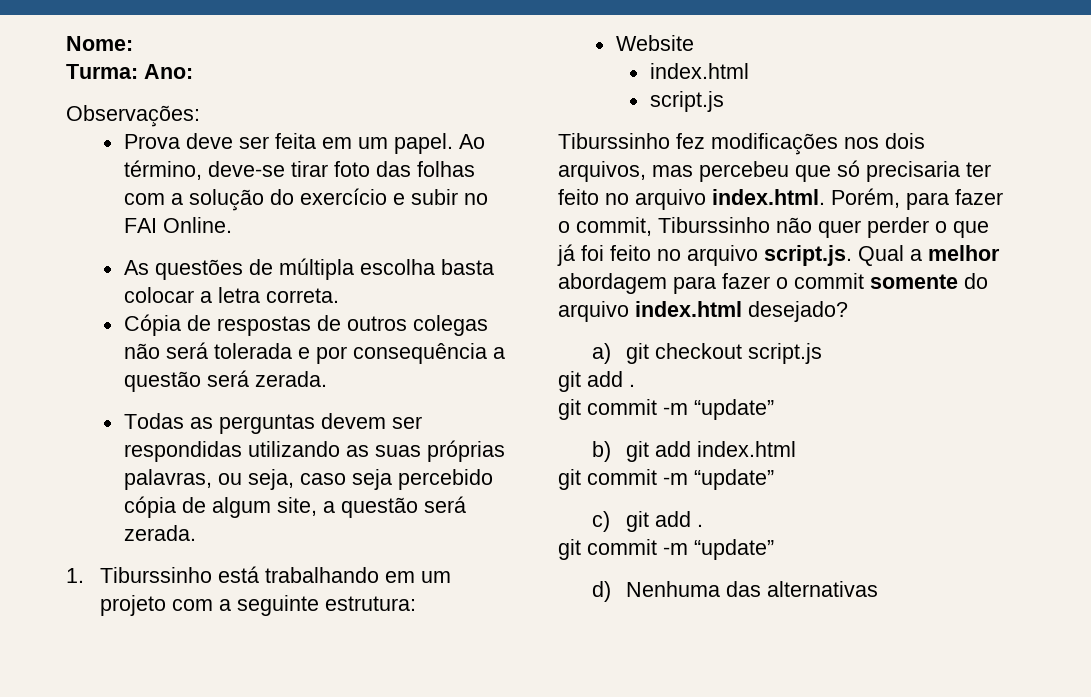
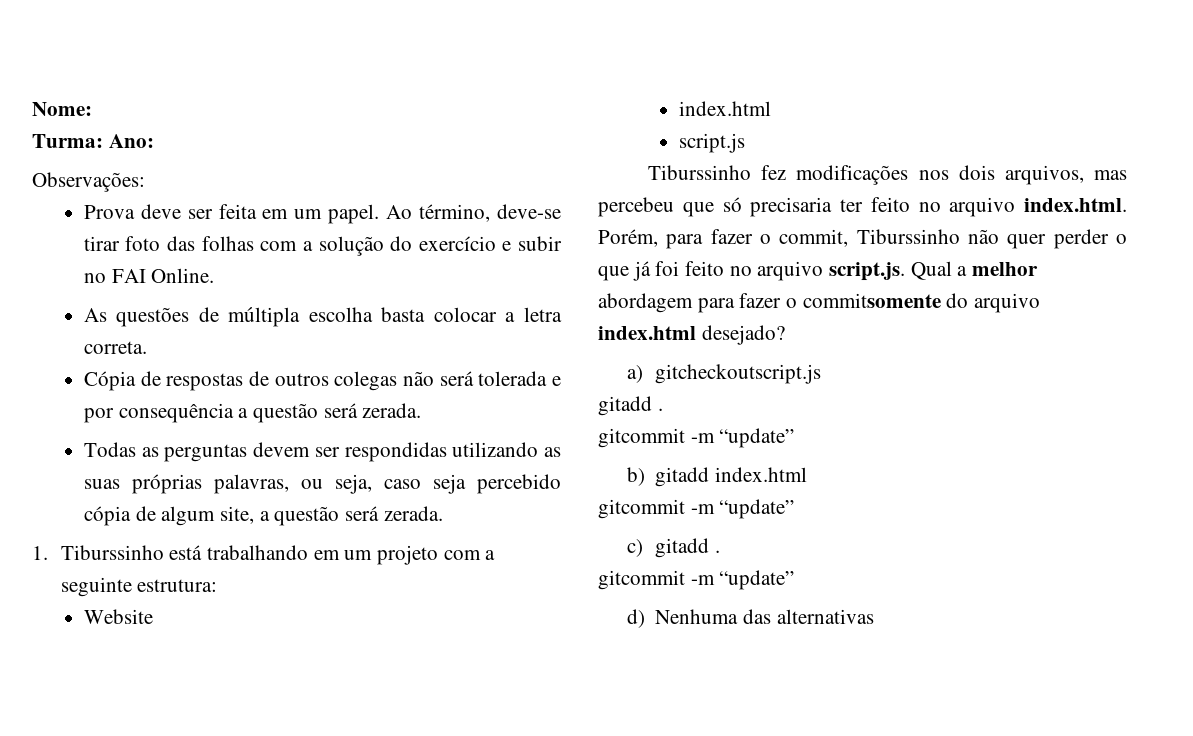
[794,273,958,289] commit somente -> [802,293,941,308] commitsomente
[626,343,823,364] [558,371,635,392] [558,399,657,420] git checkout script.js // git add . // git commit -> [655,364,822,384] [598,396,663,416] [598,428,685,448] gitcheckoutscript.js // gitadd . // gitcommit
[626,441,797,462] [558,469,657,490] git add index.html // git commit -> [655,467,808,487] [598,499,685,519] gitadd index.html // gitcommit
[626,511,704,532] [558,539,657,560] git add . // git commit -> [655,538,721,558] [598,570,685,590] gitadd . // gitcommit

